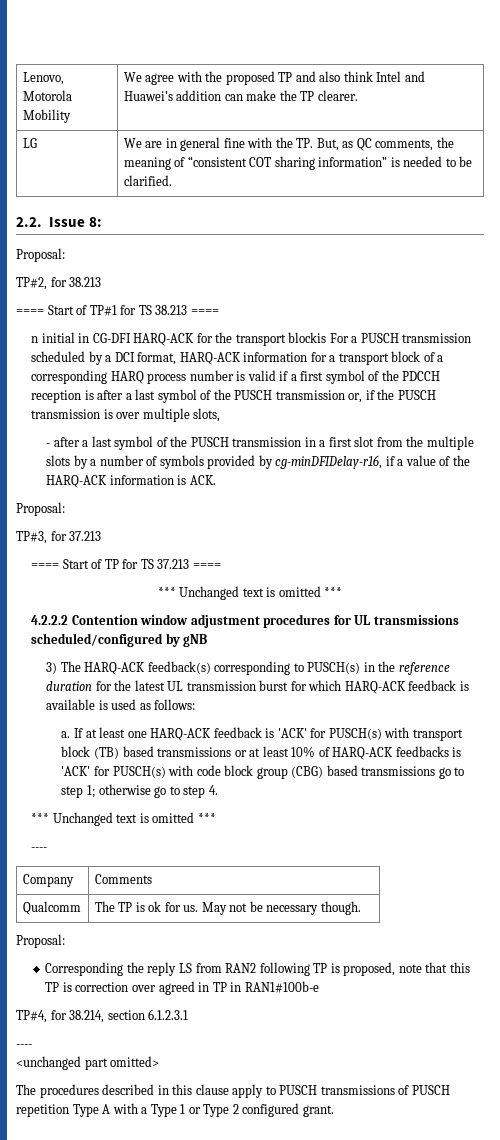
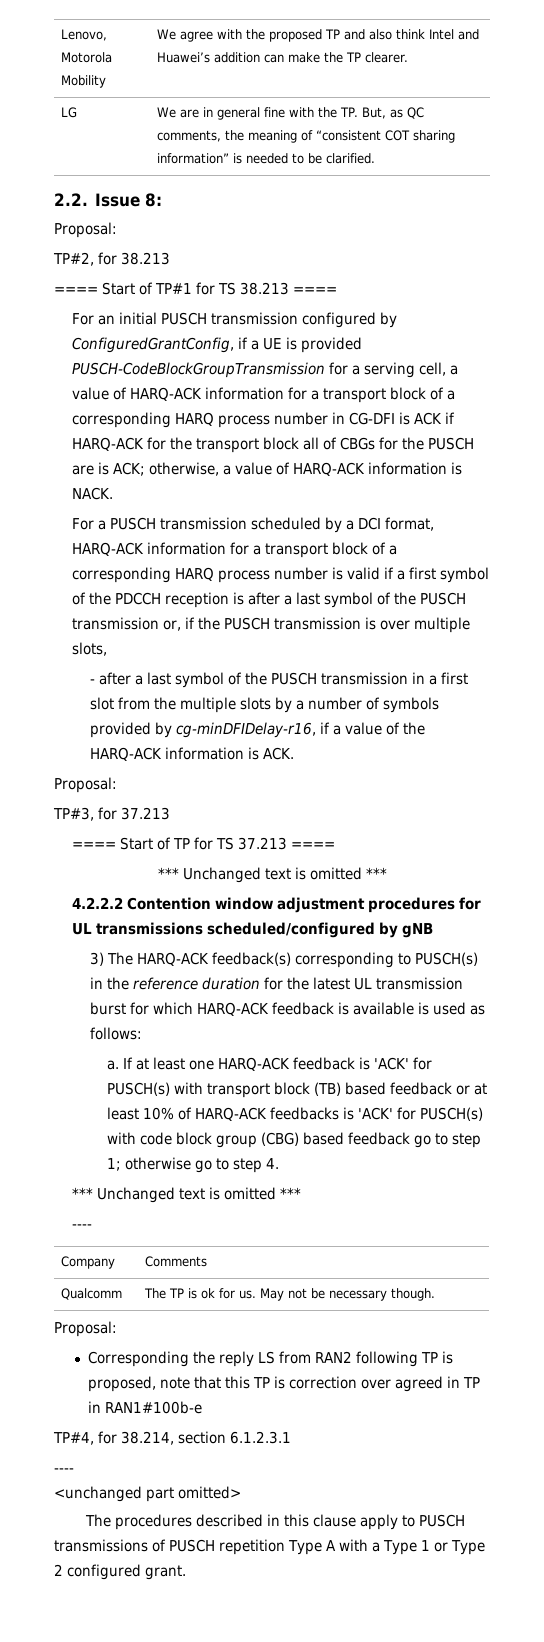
[31,332,327,346] n initial in CG-DFI HARQ-ACK for the transport blockis -> [71,312,397,328] [71,337,362,353] [71,362,458,378] [71,387,455,403] [71,412,455,428] [71,437,474,453] [71,462,462,476] [71,487,113,500] For an initial PUSCH transmission configured by ConfiguredGrantConfig, if a UE is provided PUSCH-CodeBlockGroupTransmission for a serving cell, a value of HARQ-ACK information for a transport block of a corresponding HARQ process number in CG-DFI is ACK if HARQ-ACK for the transport block all of CBGs for the PUSCH are is ACK; otherwise, a value of HARQ-ACK information is NACK. //
[157,747,232,757] transmissions -> [390,1082,453,1095] feedback
[361,766,436,776] transmissions -> [348,1132,411,1145] feedback

